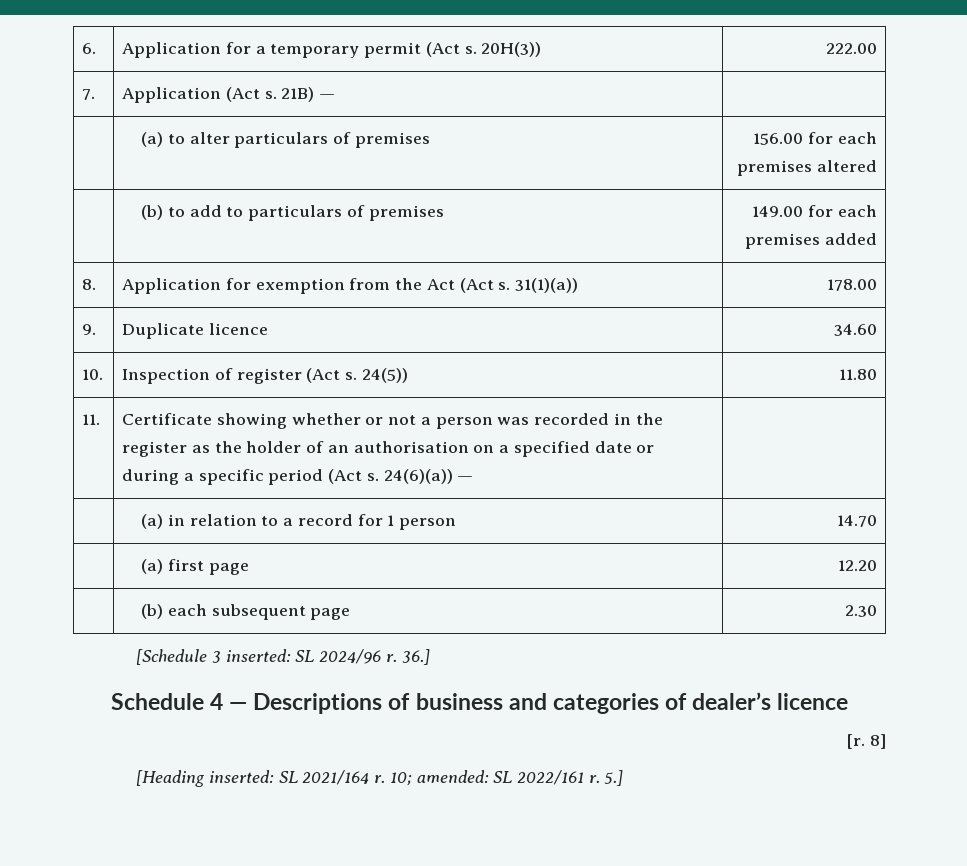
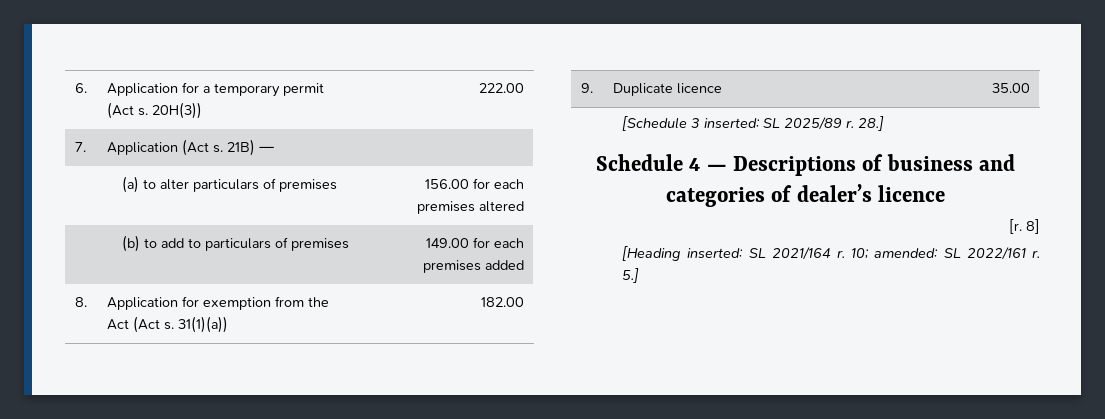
[826,279,877,291] 178.00 -> [481,297,525,307] 182.00
[833,324,877,336] [82,369,104,380] [122,368,408,384] [838,369,877,380] [82,414,101,425] [122,413,663,429] [122,441,655,457] [122,469,474,485] [141,514,457,530] [836,515,877,527] [141,559,249,575] [837,560,877,571] [141,604,351,620] [844,605,877,617] 34.60 // 10. | Inspection of register (Act s. 24(5)) | 11.80 // 11. | Certificate showing whether or not a person was recorded in the register as the holder of an authorisation on a specified date or during a specific period (Act s. 24(6)(a)) — | // | (a) in relation to a record for 1 person | 14.70 // | (a) first page | 12.20 // | (b) each subsequent page | 2.30 -> [992,83,1031,93] 35.00
[319,649,430,665] 2024/96 r. 36.] -> [784,116,885,131] 2025/89 r. 28.]

